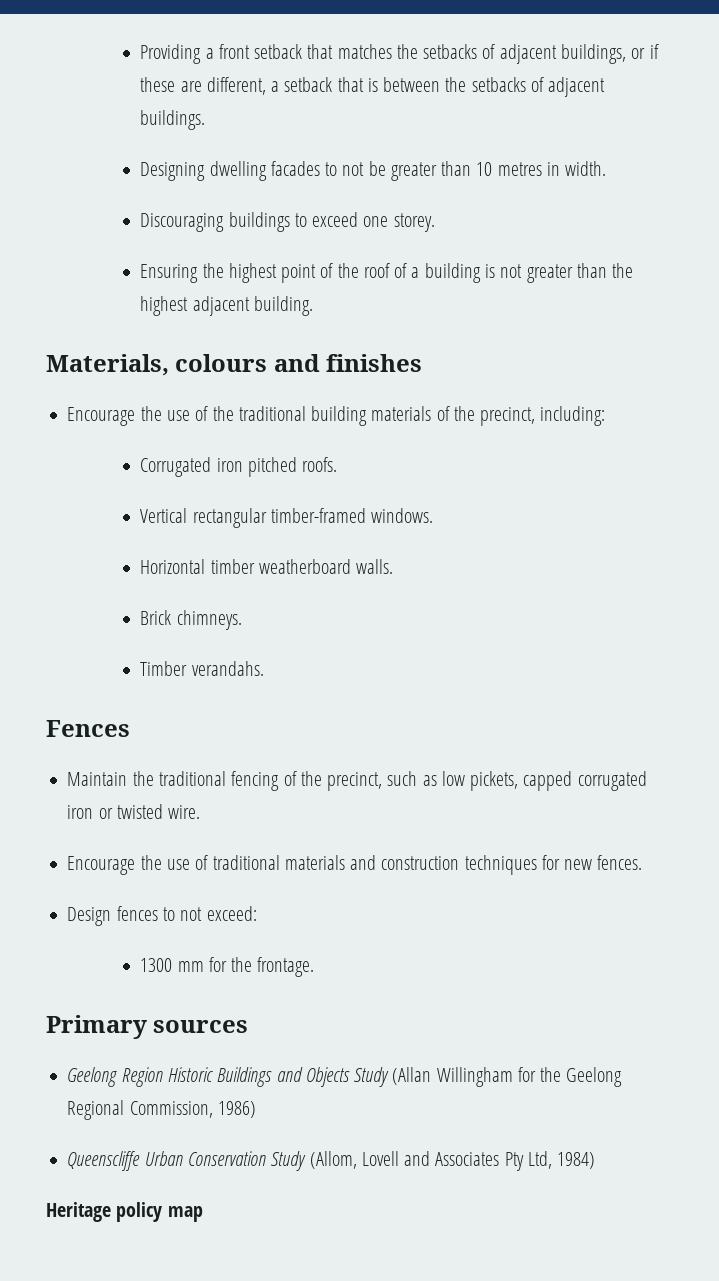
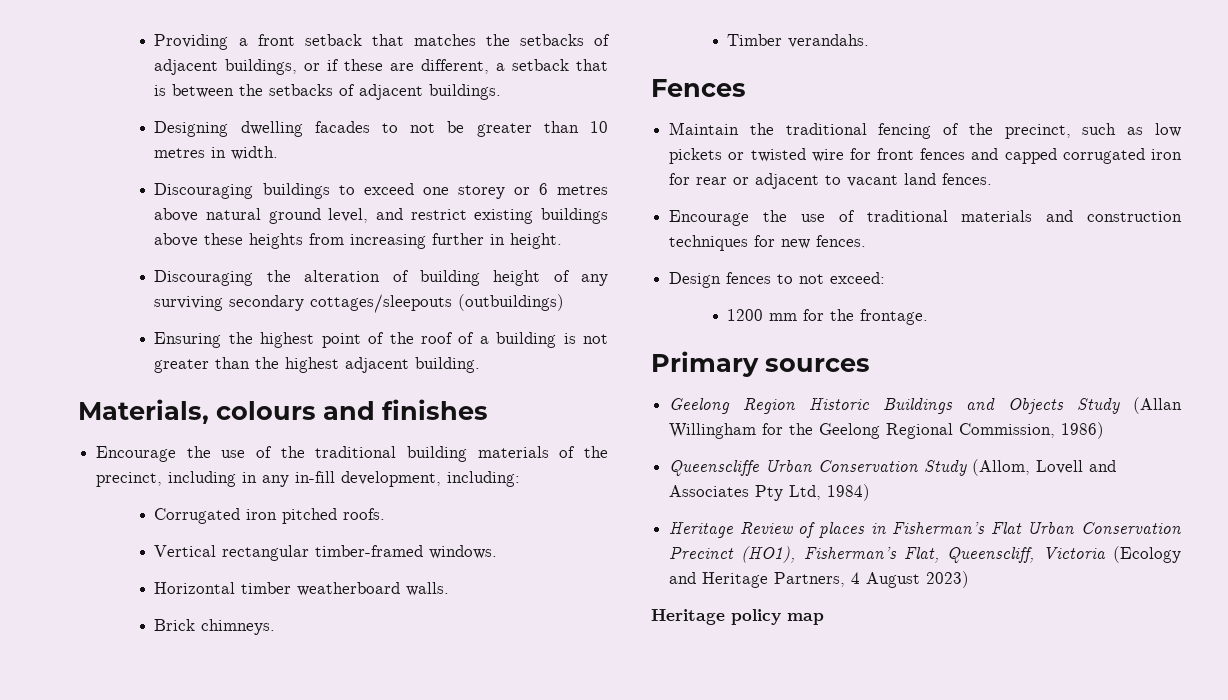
[393,213,435,232] storey. -> [457,183,608,199] [154,208,608,224] [154,233,563,249] [154,270,608,286] [154,294,565,313] storey or 6 metres above natural ground level, and restrict existing buildings above these heights from increasing further in height. // Discouraging the alteration of building height of any surviving secondary cottages/sleepouts (outbuildings)
(536, 416) none -> [168,471,442,487] including in any in-fill development,
[470,771,647,791] [67,804,201,819] pickets, capped corrugated iron or twisted wire. -> [669,148,1182,164] [669,173,993,189] pickets or twisted wire for front fences and capped corrugated iron for rear or adjacent to vacant land fences.
[140,958,173,972] 1300 -> [727,309,764,321] 1200
(596, 1160) none -> [669,522,1181,538] [669,546,1181,563] [669,571,970,588] // Heritage Review of places in Fisherman’s Flat Urban Conservation Precinct (HO1), Fisherman’s Flat, Queenscliff, Victoria (Ecology and Heritage Partners, 4 August 2023)

